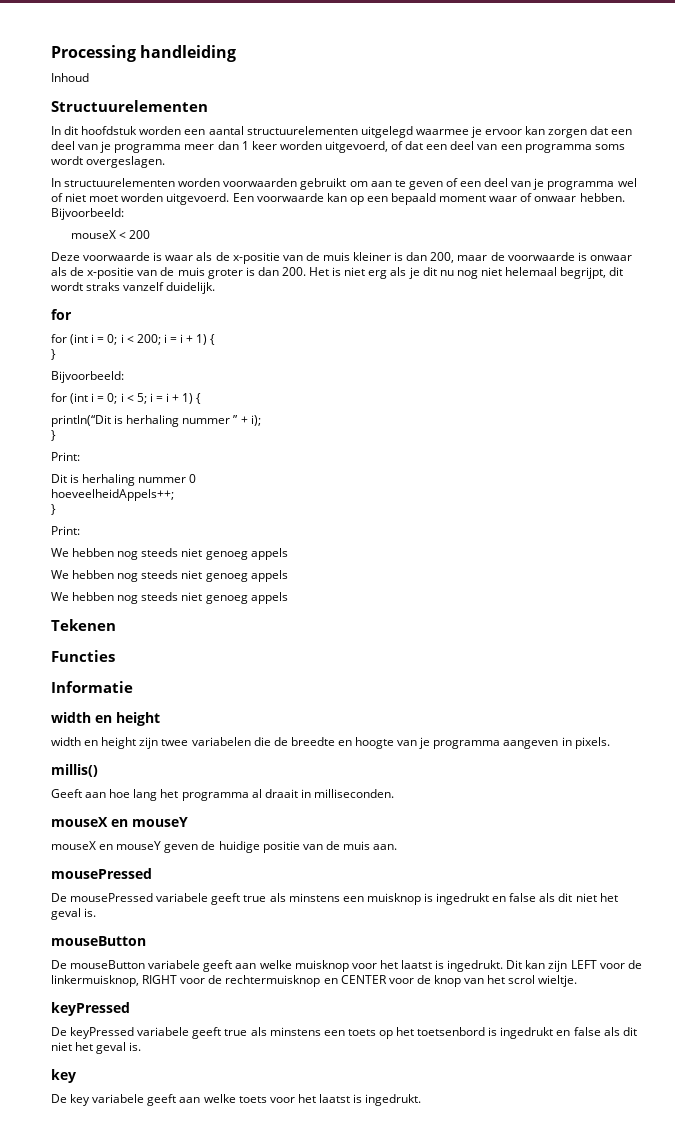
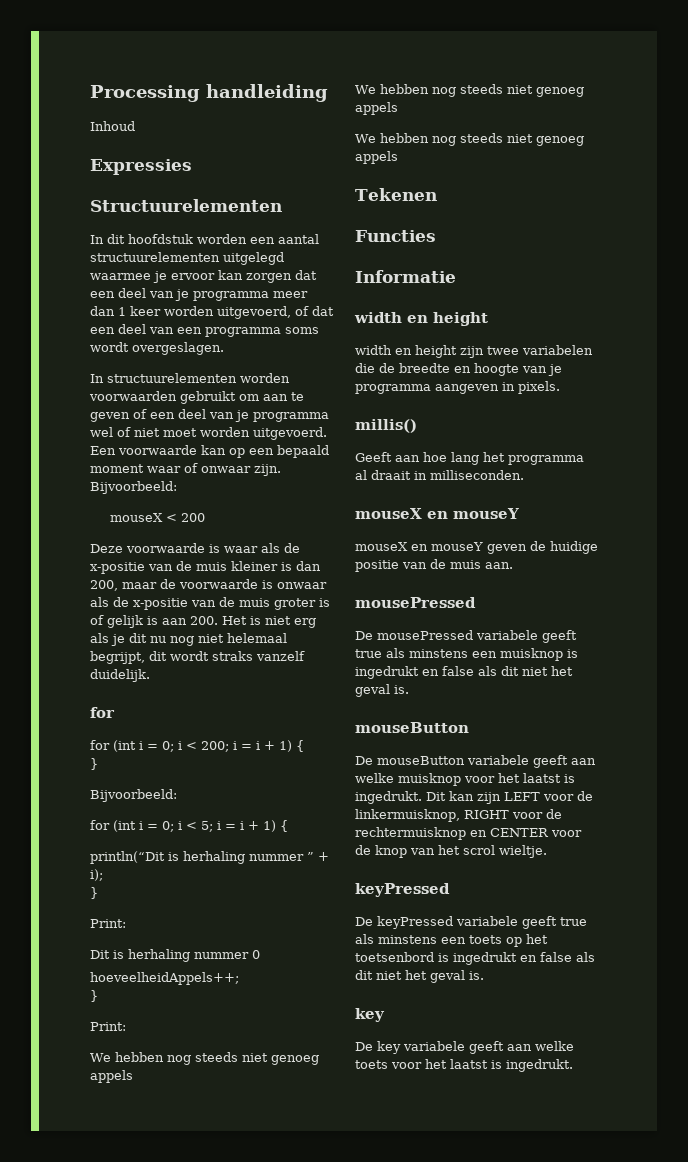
(89, 77) none -> [90,159,192,175] // Expressies
[579,193,625,202] hebben. -> [254,464,281,476] zijn.
[257,267,279,276] dan -> [90,615,187,628] of gelijk is aan

